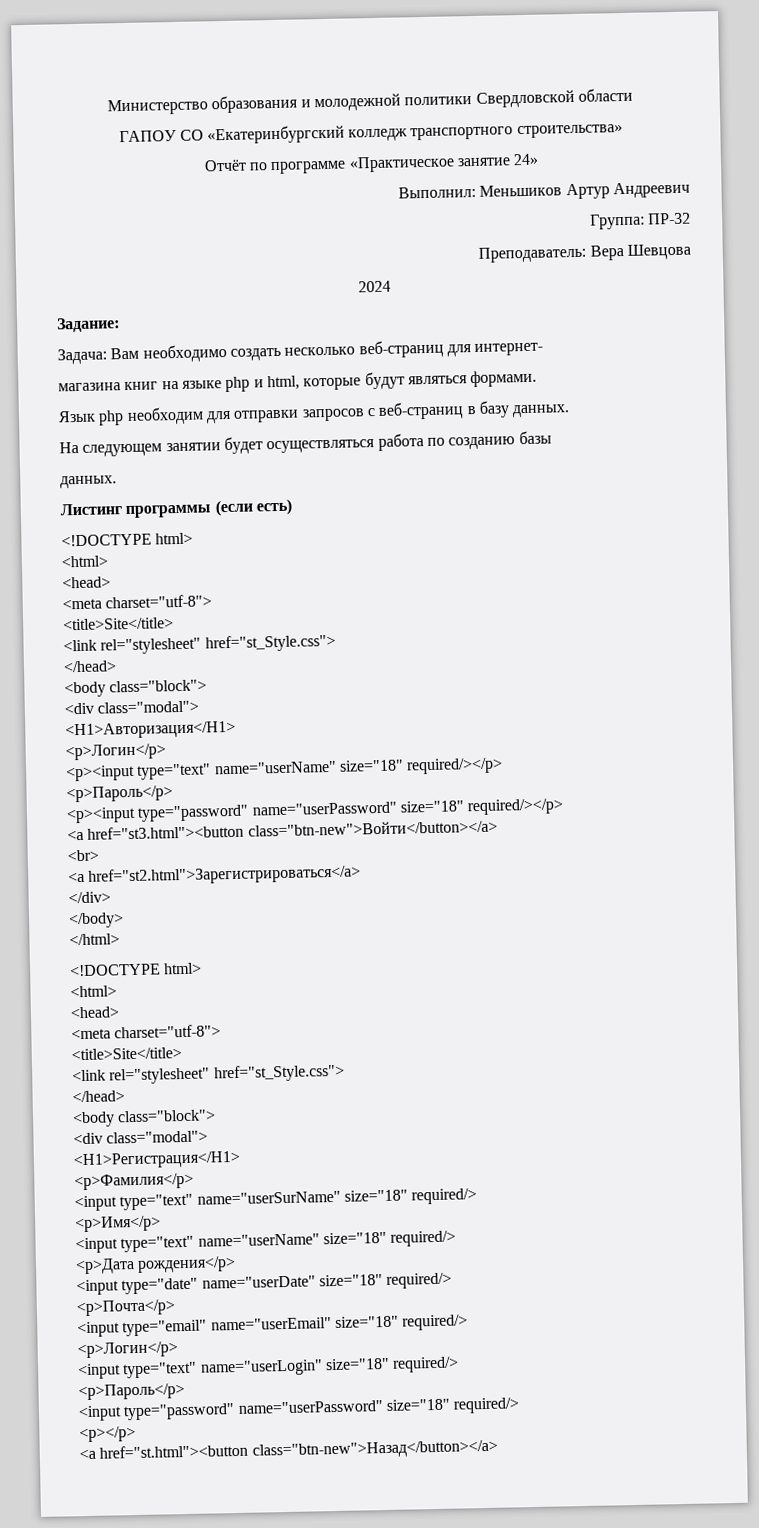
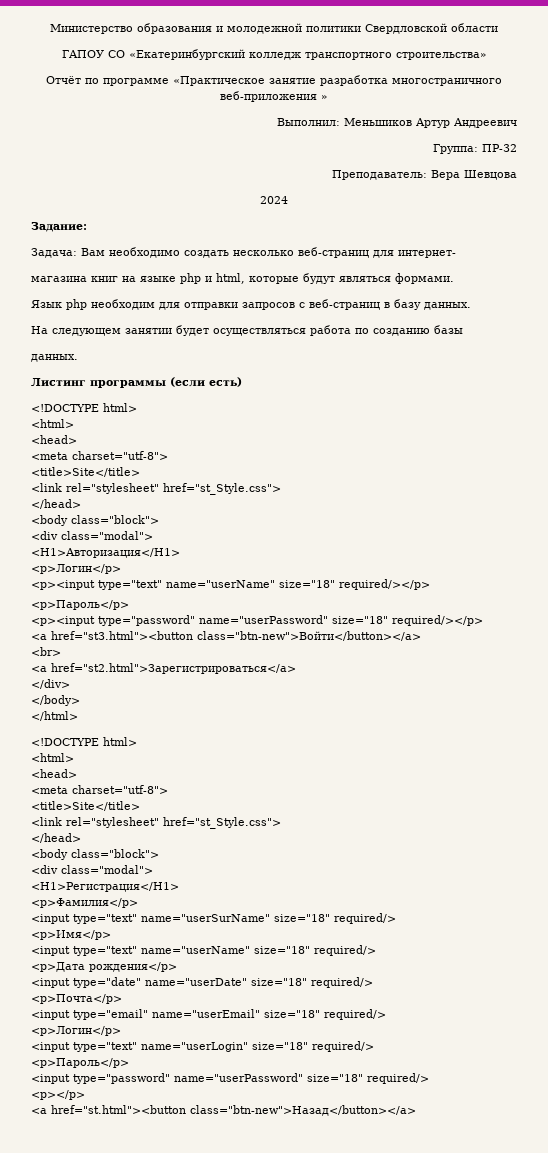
[513,153,540,166] 24» -> [320,75,502,86] [220,91,328,102] разработка многостраничного веб-приложения »

